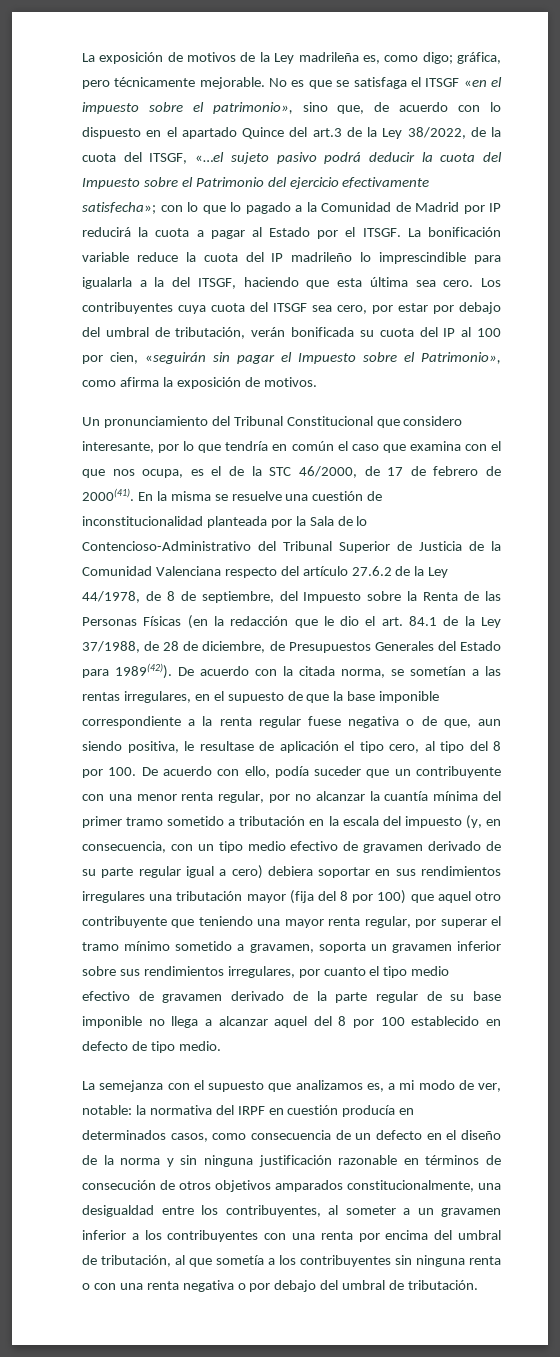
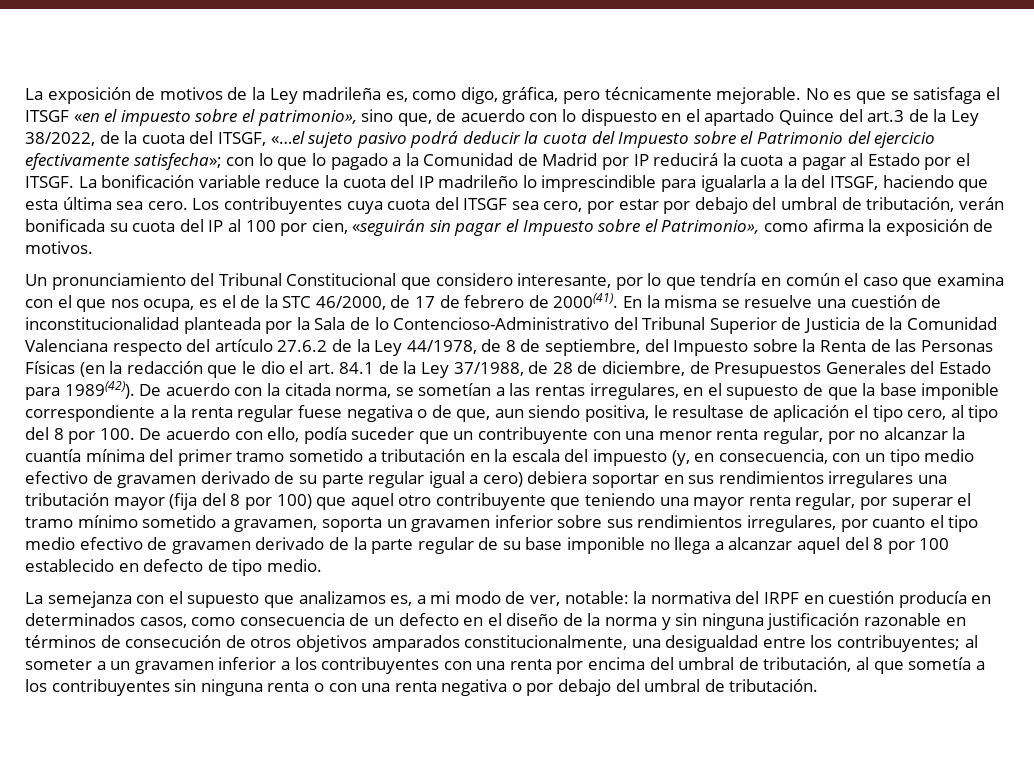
[422,52,453,64] digo; -> [460,87,498,104] digo,
[225,1205,321,1217] contribuyentes, -> [837,635,961,652] contribuyentes;

